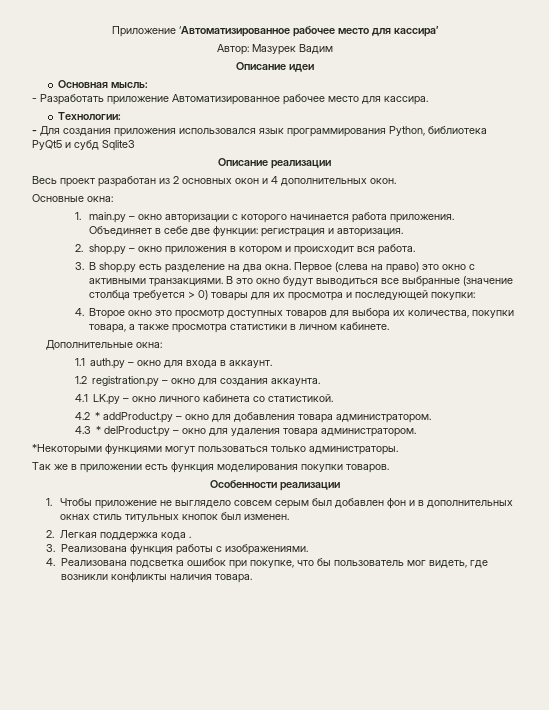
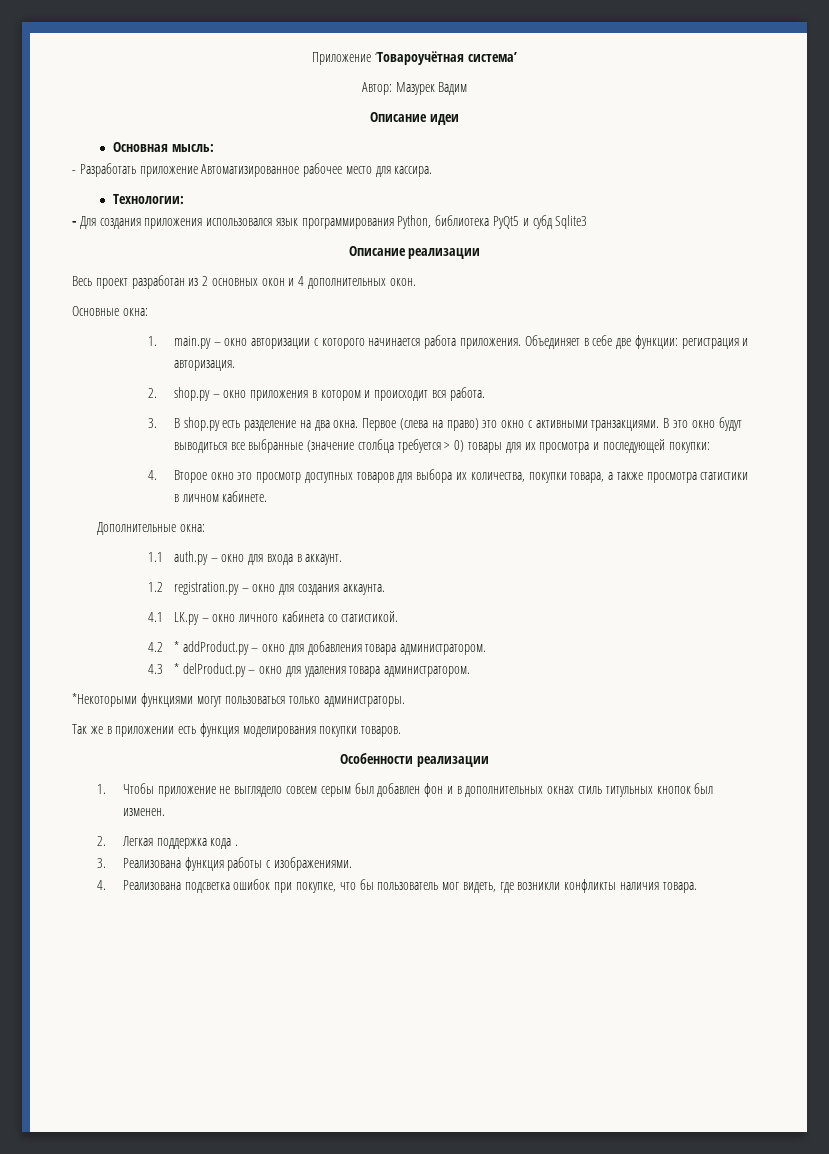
[178,26,439,37] ‘Автоматизированное рабочее место для кассира’ -> [375,51,517,65] ‘Товароучётная система’

